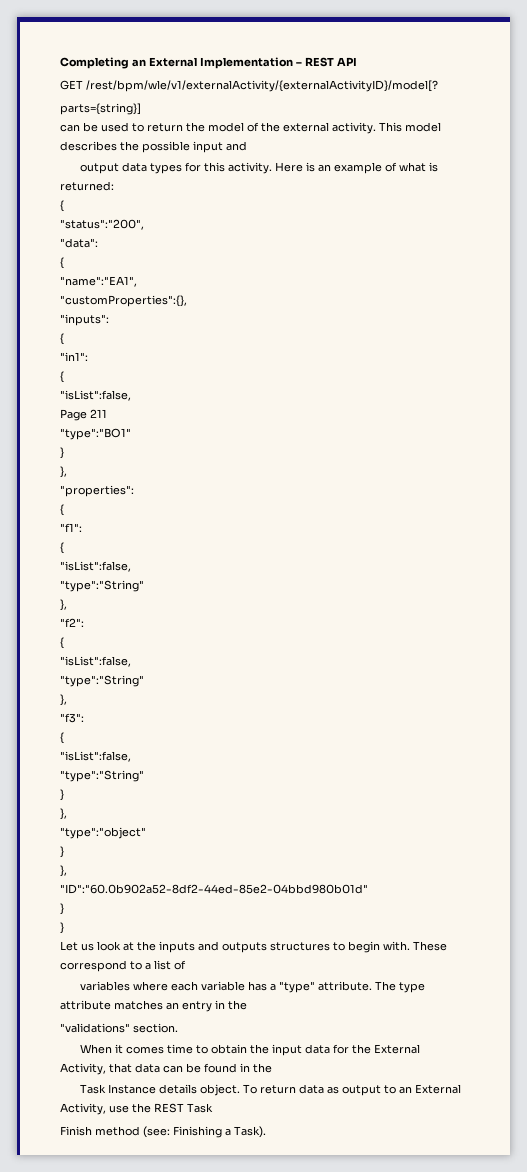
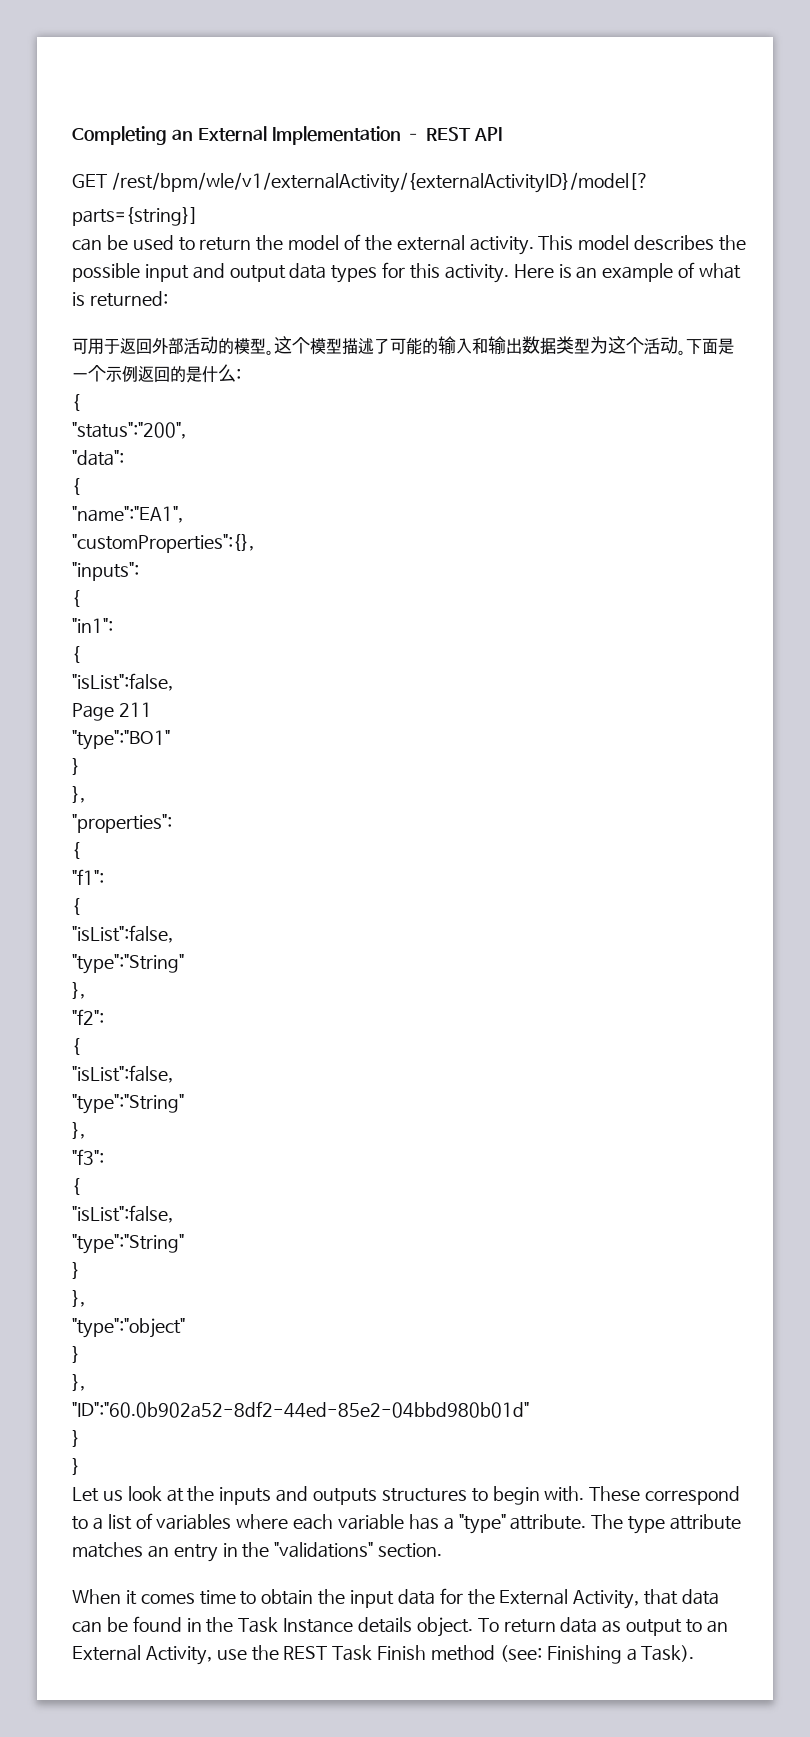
(247, 146) // -> (225, 271) none
(114, 186) none -> [72,336,734,355] [72,364,241,383] // 可用于返回外部活动的模型。这个模型描述了可能的输入和输出数据类型为这个活动。下面是一个示例返回的是什么:
(186, 965) // -> (153, 1521) none
(247, 1005) // -> (270, 1550) none
(272, 1068) // -> (234, 1625) none
(213, 1108) // -> (373, 1653) none

